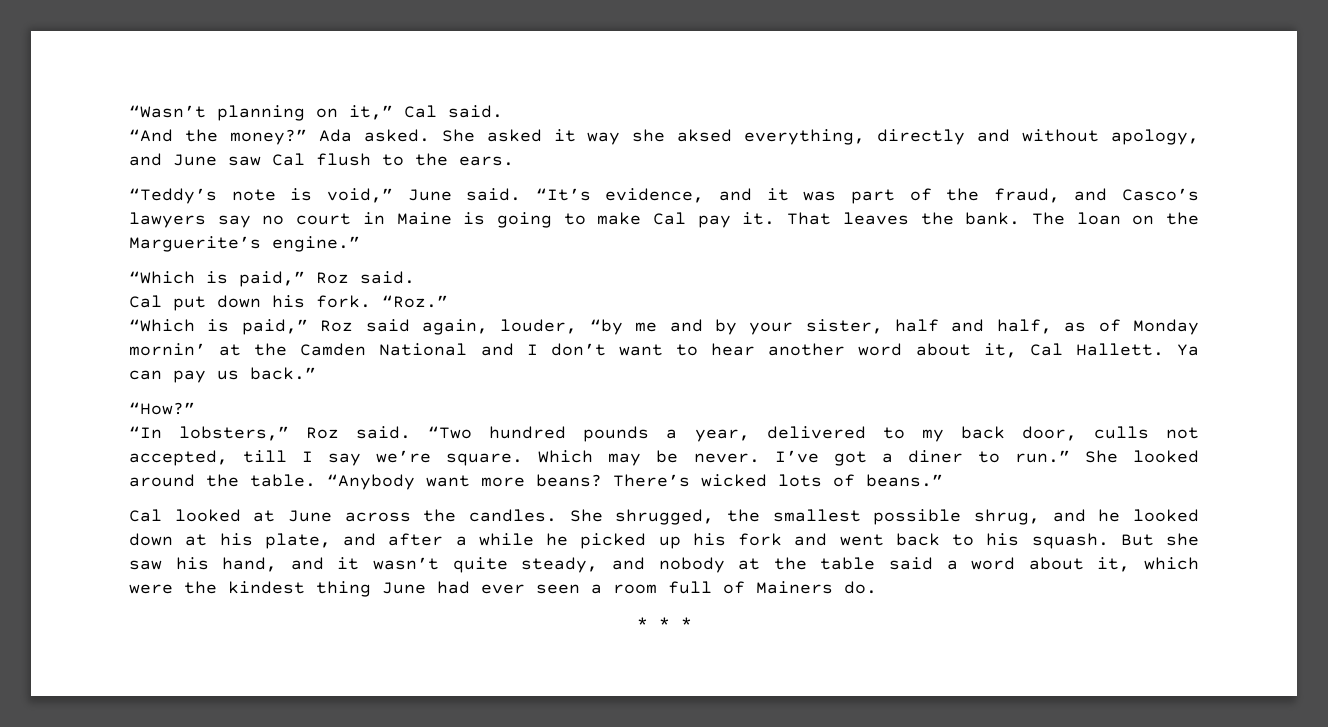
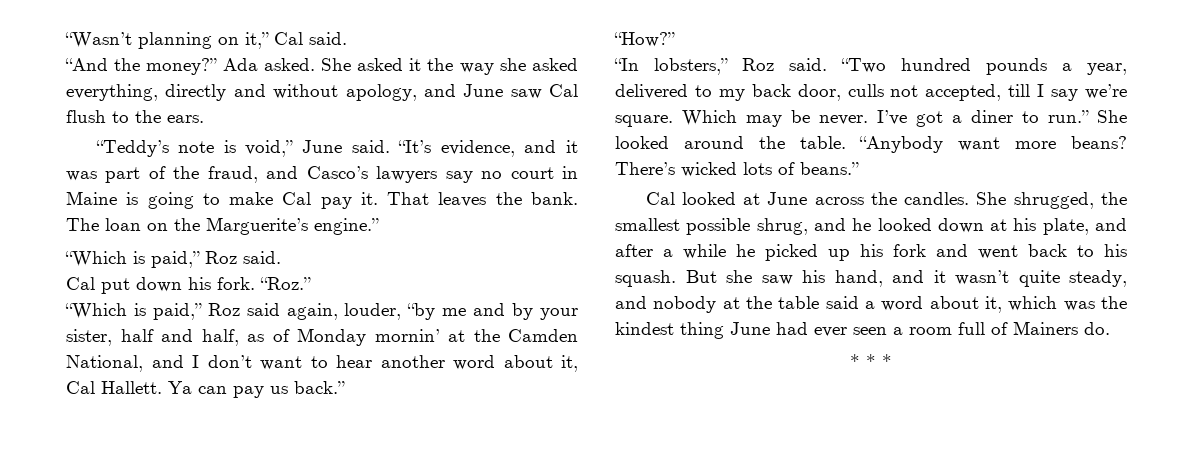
(576, 135) none -> [427,58,454,71] the
[677,129,733,142] aksed -> [532,58,578,71] asked
[379,343,468,356] National -> [66,355,143,372] National,
[129,584,173,594] were -> [1063,301,1095,311] was

